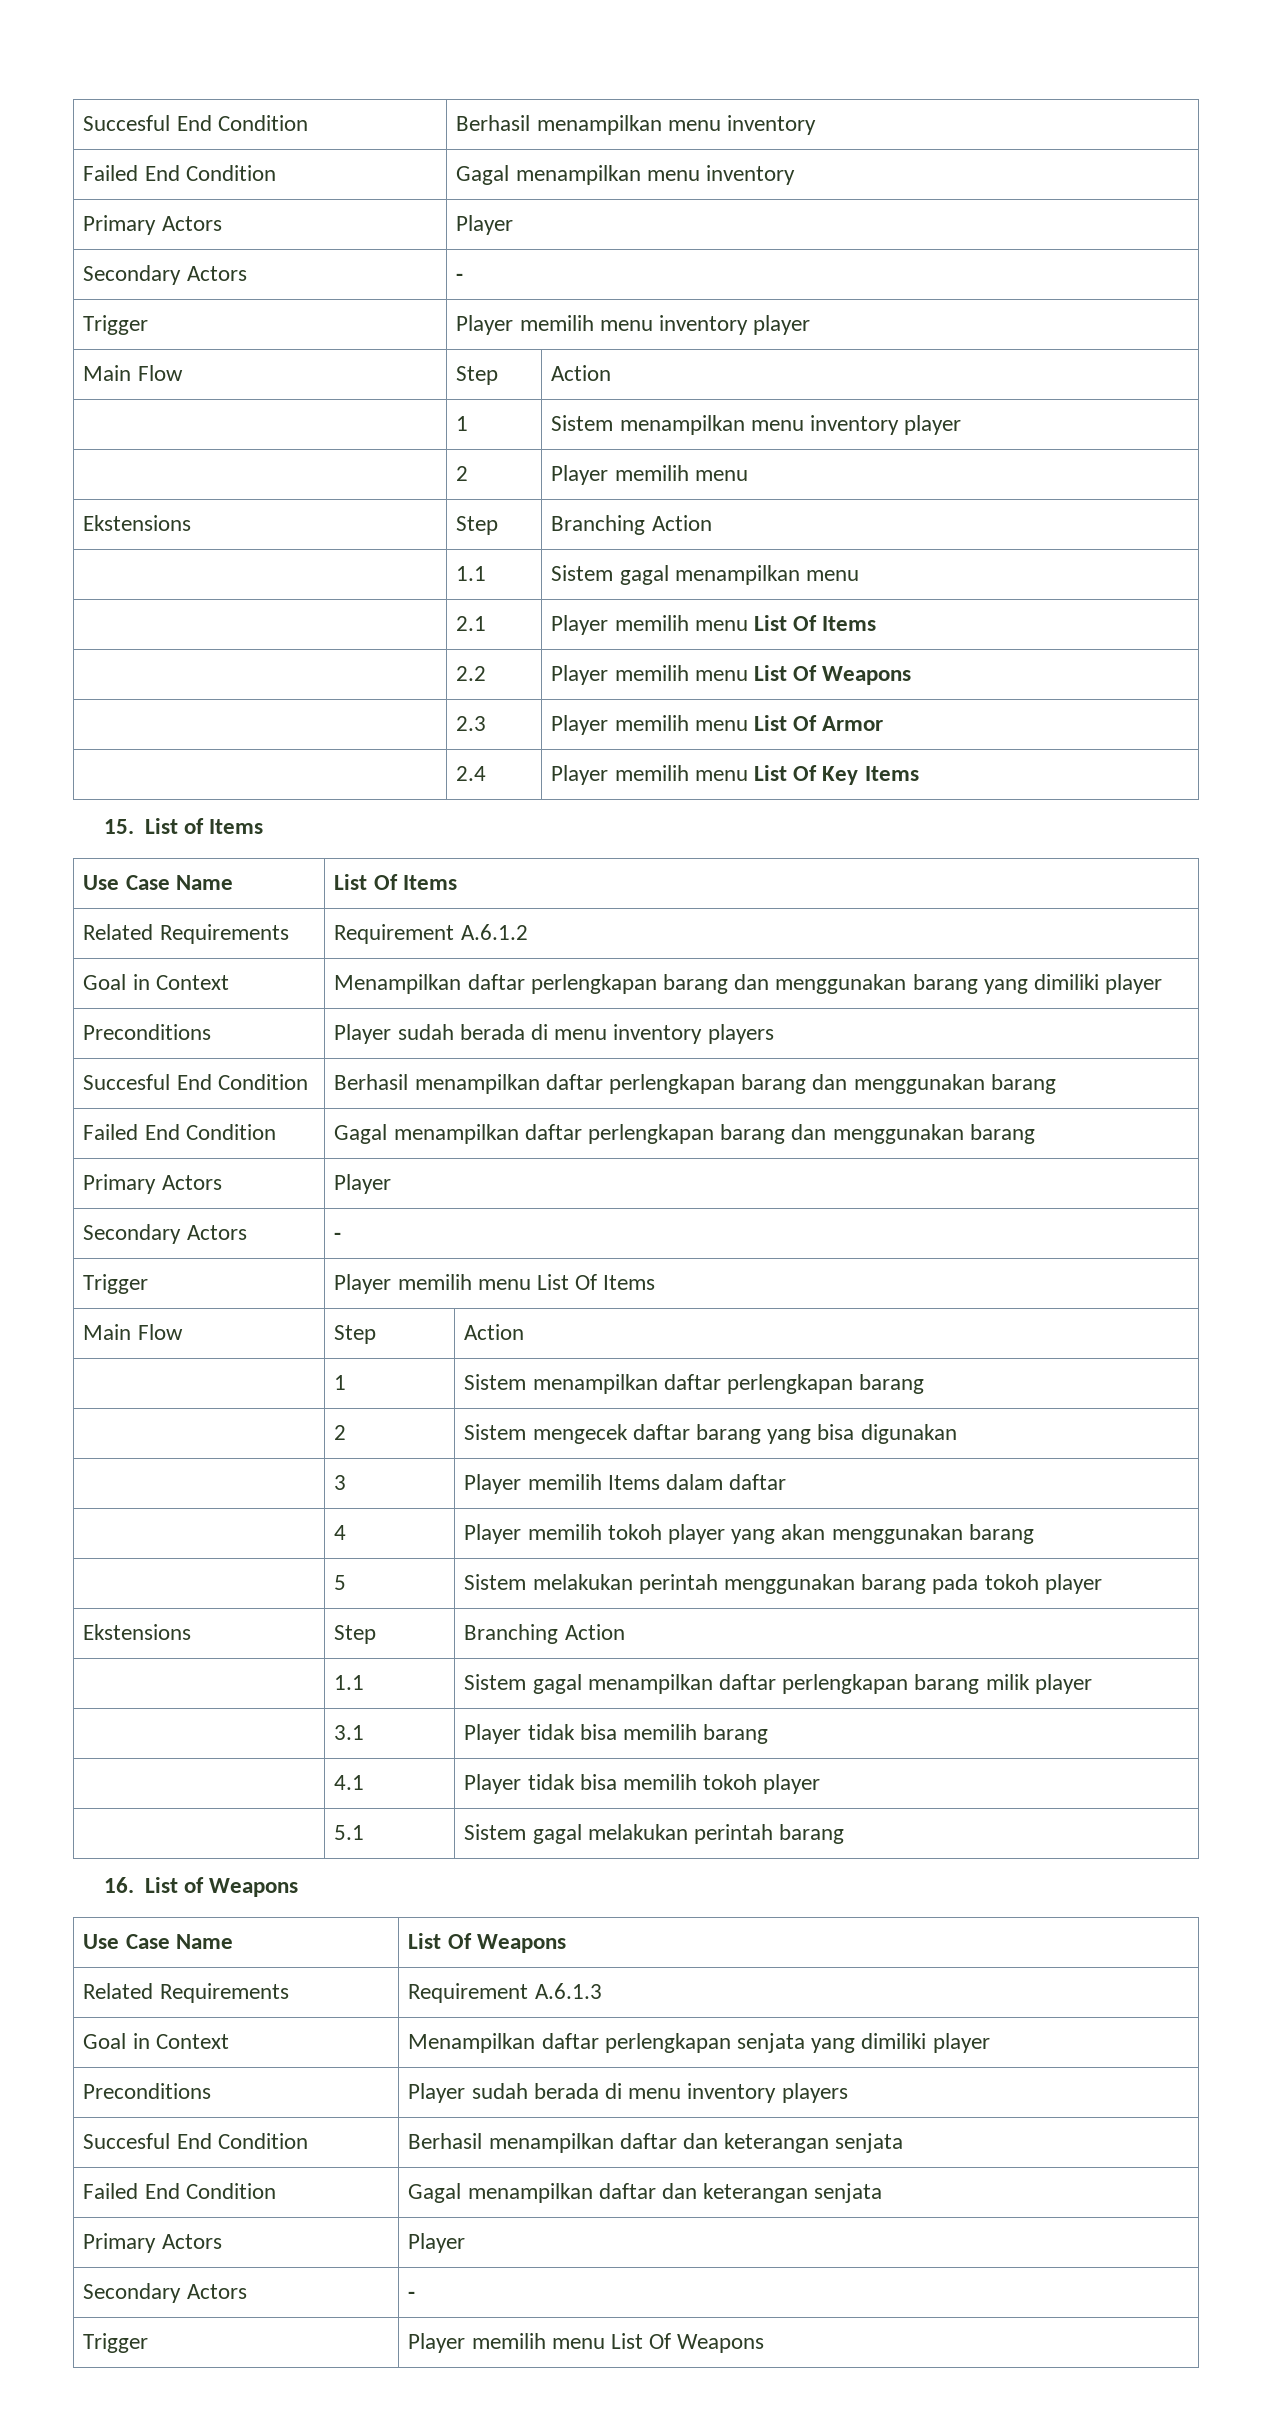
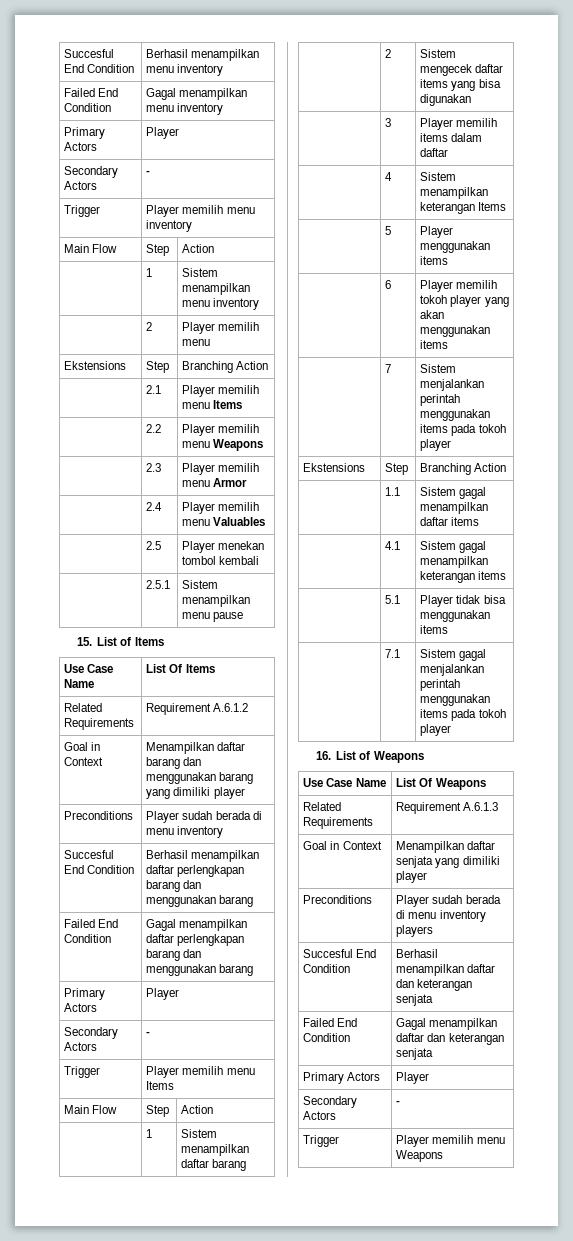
[753,315,811,335] player -> (193, 226) none
[904,415,962,435] player -> (260, 304) none
[456,566,487,581] [551,565,860,585] // | 1.1 | Sistem gagal menampilkan menu -> (269, 365) none
[754,615,818,631] List Of -> (211, 405) none
[754,665,818,681] List Of -> (211, 444) none
[754,715,818,731] List Of -> (211, 483) none
[754,765,919,785] List Of Key Items -> [213,517,266,526] [146,541,162,550] [182,541,265,553] [182,556,260,565] [146,580,171,589] [182,580,219,589] [182,595,251,607] [182,612,244,622] Valuables // | 2.5 | Player menekan tombol kembali // | 2.5.1 | Sistem menampilkan menu pause
[530,974,657,994] perlengkapan -> (246, 746) none
[707,1024,774,1044] players -> (224, 832) none
[537,1274,598,1290] List Of -> (255, 1071) none
[727,1374,854,1394] perlengkapan -> (210, 1163) none
[696,1424,762,1444] barang -> [420,79,449,88] items
[607,1475,660,1490] Items -> [420,133,449,142] items
(347, 1532) none -> [420,172,457,181] [420,187,489,199] [420,202,507,214] [385,226,392,235] [420,226,454,238] [420,241,491,253] [420,256,449,265] [385,280,392,289] | Sistem menampilkan keterangan Items // | 5 | Player menggunakan items // | 6
[968,1524,1034,1544] [334,1575,347,1590] [464,1574,927,1594] barang // | 5 | Sistem melakukan perintah menggunakan barang -> [420,340,449,349] [385,364,392,373] [420,364,457,373] [420,379,485,391] [420,394,461,406] [420,409,491,421] [420,424,449,433] items // | 7 | Sistem menjalankan perintah menggunakan items
[782,1674,1092,1694] [334,1725,365,1740] [464,1724,769,1744] [334,1775,365,1790] [464,1774,821,1794] [334,1825,365,1840] [464,1824,845,1844] perlengkapan barang milik player // | 3.1 | Player tidak bisa memilih barang // | 4.1 | Player tidak bisa memilih tokoh player // | 5.1 | Sistem gagal melakukan perintah barang -> [451,517,480,526] [385,541,401,550] [420,541,487,553] [420,556,489,568] [420,571,507,583] [385,595,401,604] [420,595,506,607] [420,610,491,622] [420,625,449,634] [385,649,401,658] [420,649,487,661] [420,664,485,676] [420,679,461,691] [420,694,491,706] [420,709,506,721] [420,724,452,736] items // | 4.1 | Sistem gagal menampilkan keterangan items // | 5.1 | Player tidak bisa menggunakan items // | 7.1 | Sistem gagal menjalankan perintah menggunakan items pada tokoh player
[604,2033,731,2053] perlengkapan -> (496, 845) none
[611,2333,672,2349] List Of -> (505, 1140) none

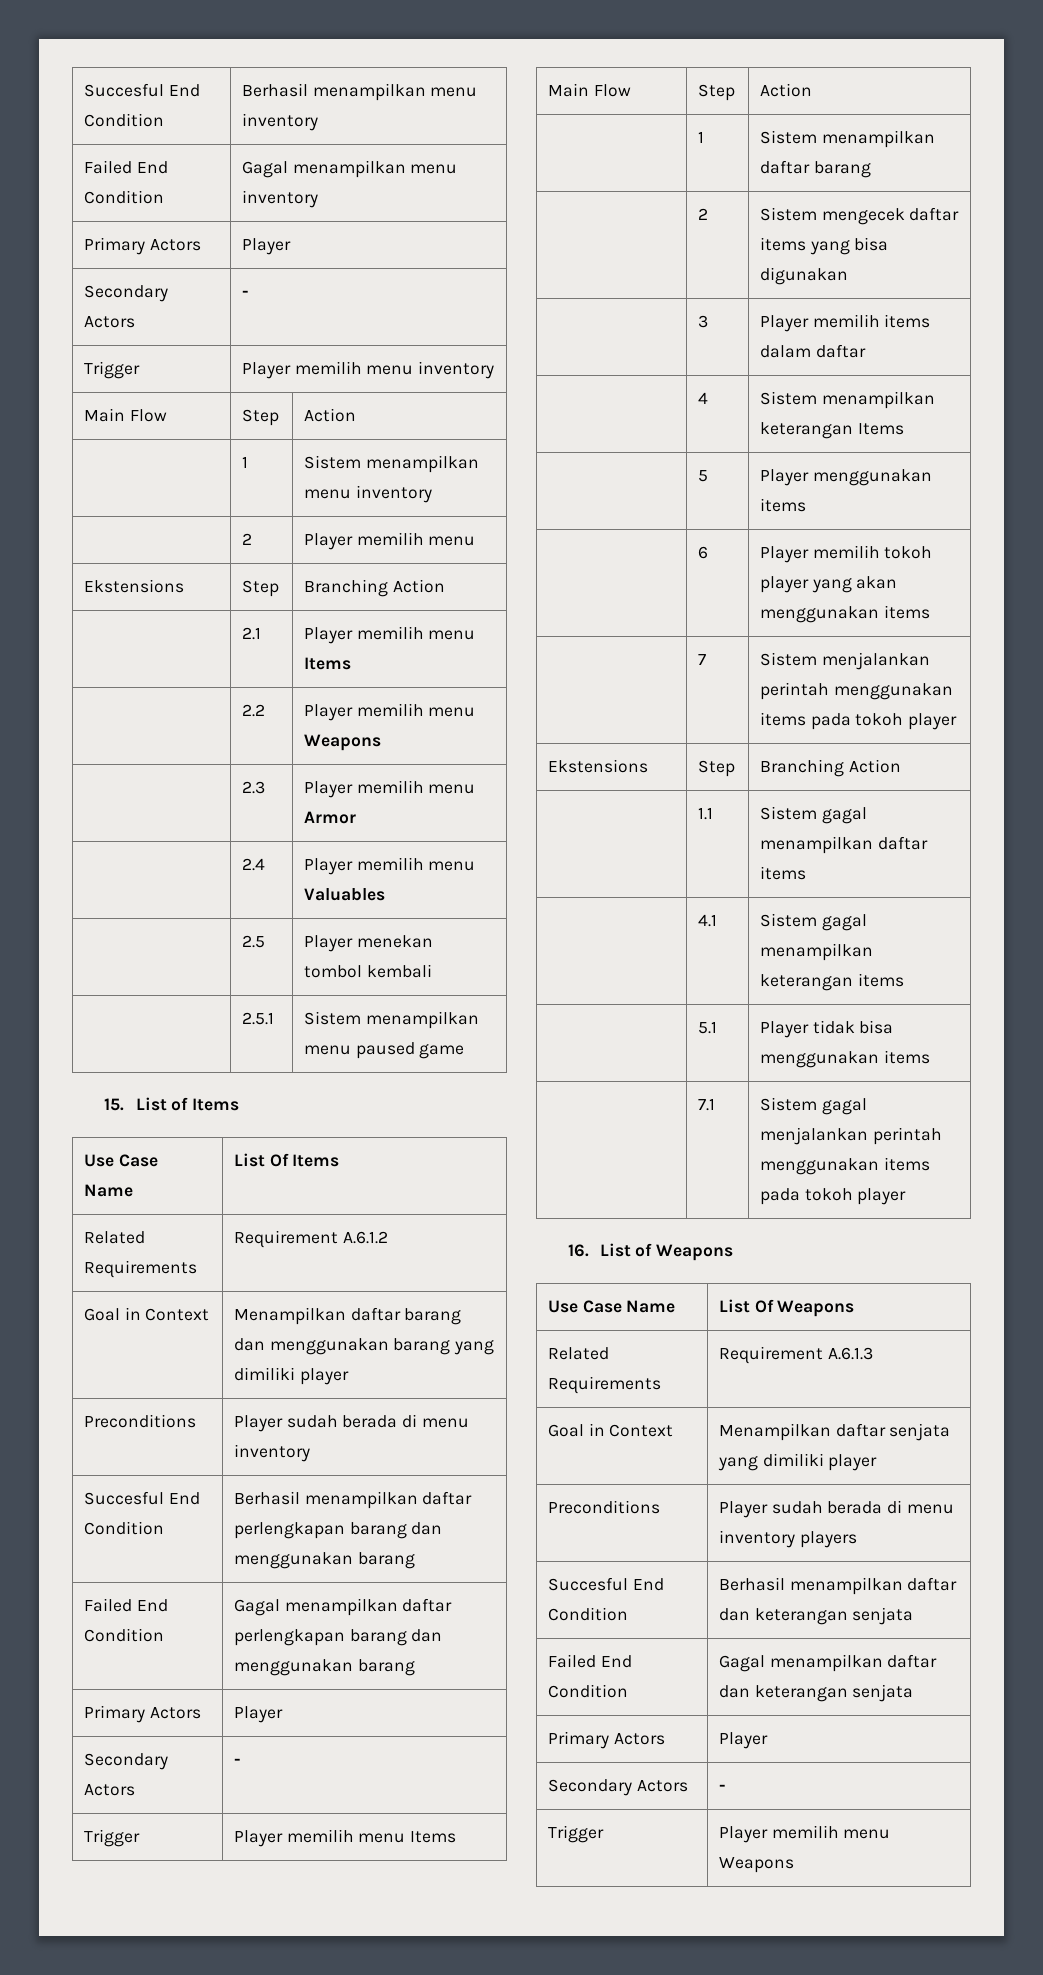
[213,612,244,622] pause -> [355,1042,465,1059] paused game

